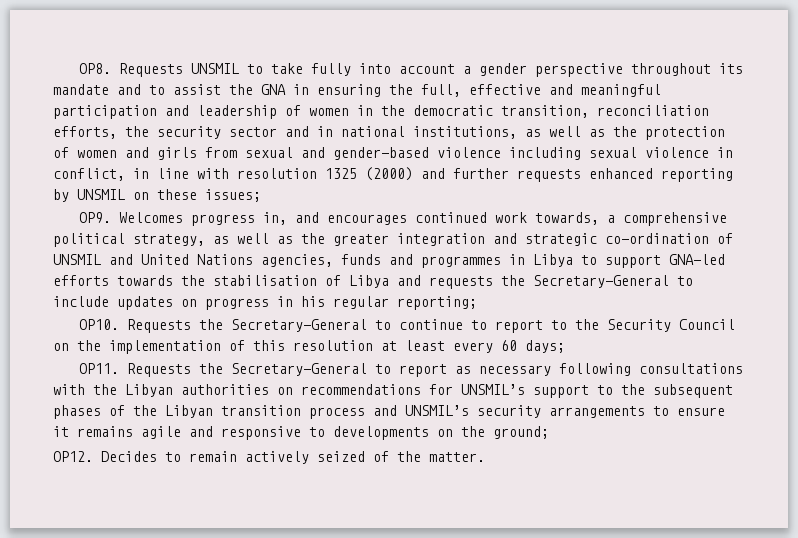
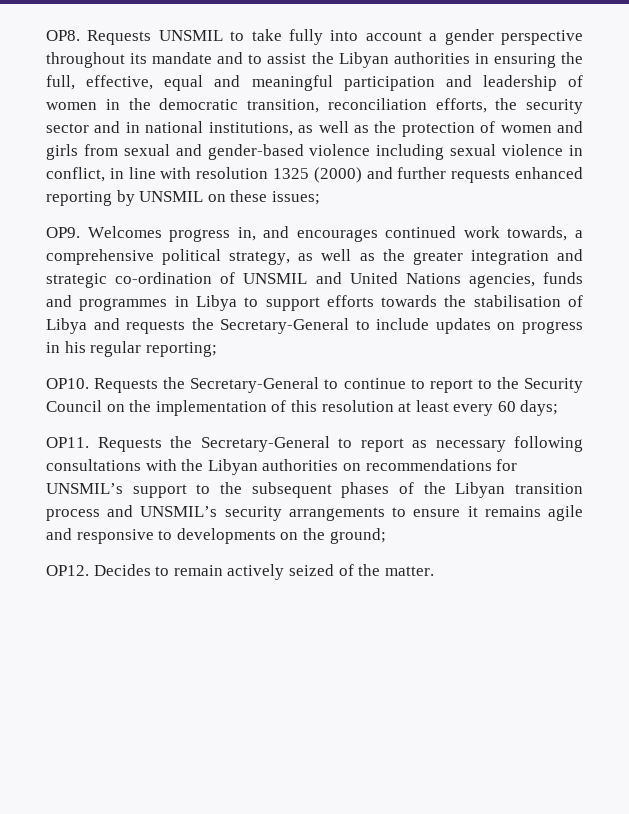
[261,84,286,95] GNA -> [338,52,470,68] Libyan authorities
[469,84,541,95] effective -> [86,75,204,91] effective, equal
[669,254,725,265] GNA-led -> (320, 304) none

